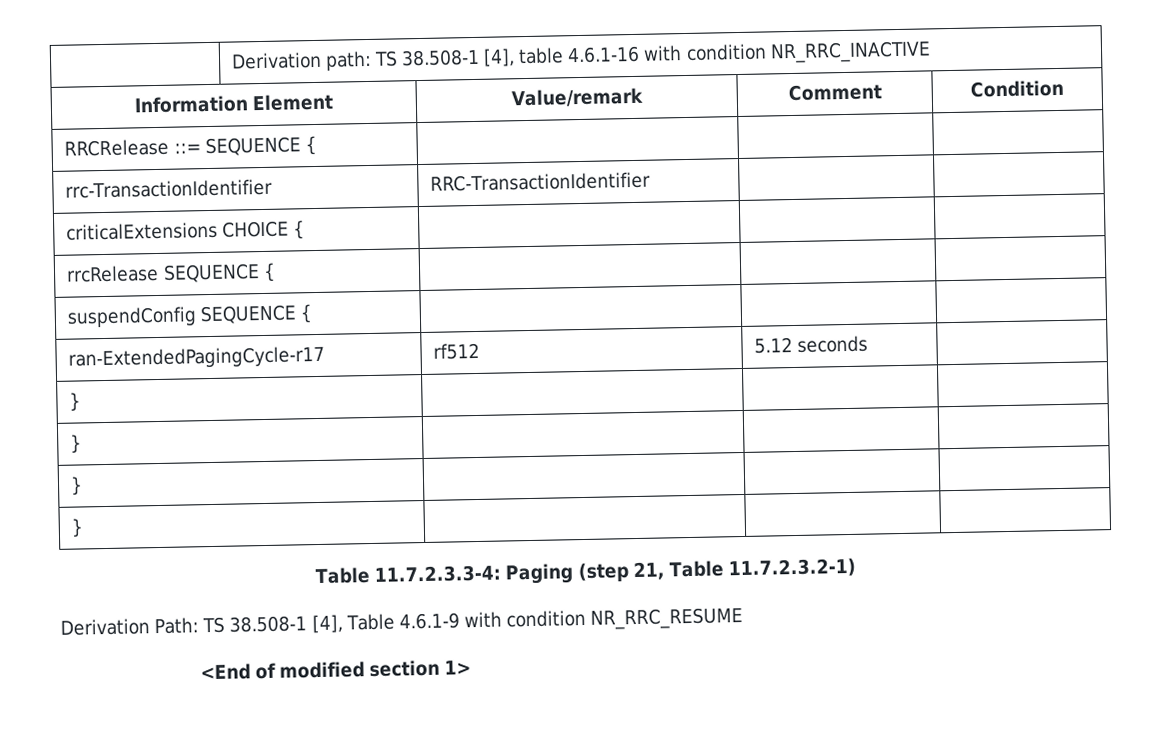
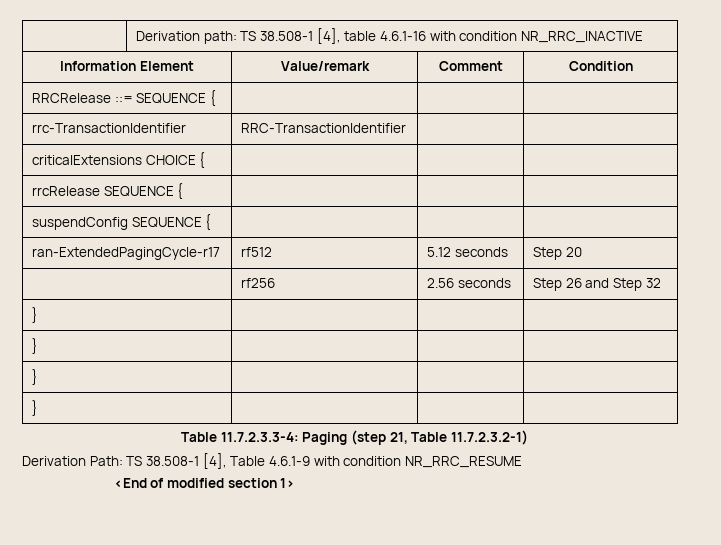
(868, 344) none -> [533,247,582,260] [241,278,276,288] [427,278,511,288] [533,278,661,291] Step 20 // | rf256 | 2.56 seconds | Step 26 and Step 32

